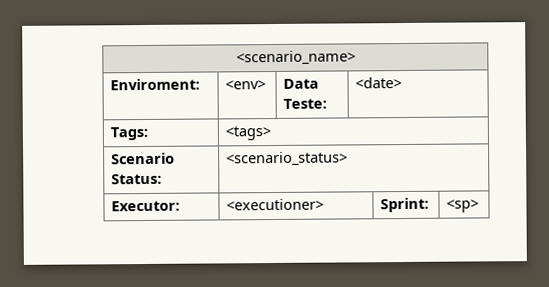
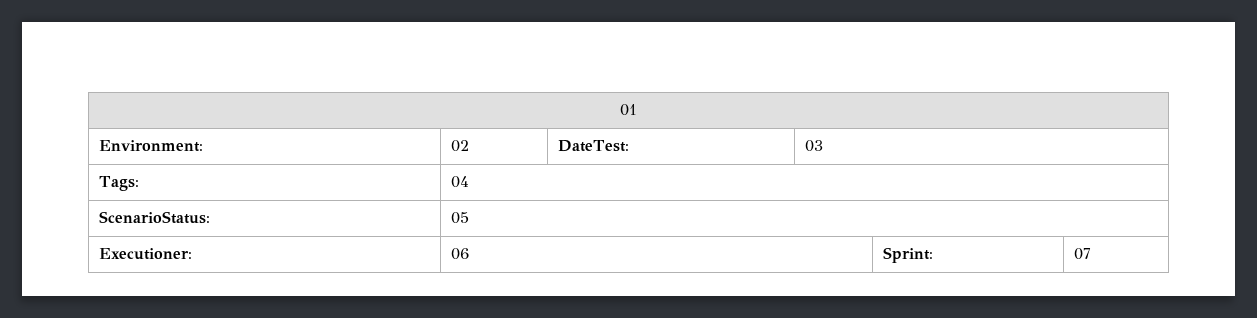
[235,50,356,66] [110,78,201,91] [225,80,267,90] [283,78,320,89] [283,98,328,109] [355,77,403,89] [110,126,149,141] [225,126,272,141] [111,152,176,165] [111,173,163,185] [226,151,349,167] [111,200,181,212] [226,198,325,211] <scenario_name> // Enviroment: | <env> | Data Teste: | <date> // Tags: | <tags> // Scenario Status: | <scenario_status> // Executor: | <executioner> -> [620,104,637,116] [98,140,203,152] [450,140,469,152] [557,140,629,152] [804,140,823,152] [98,176,139,191] [450,176,469,188] [98,211,210,224] [450,212,469,224] [98,248,192,260] [450,248,469,260] 01 // Environment: | 02 | DateTest: | 03 // Tags: | 04 // ScenarioStatus: | 05 // Executioner: | 06
[446,199,480,213] <sp> -> [1073,248,1091,260] 07

